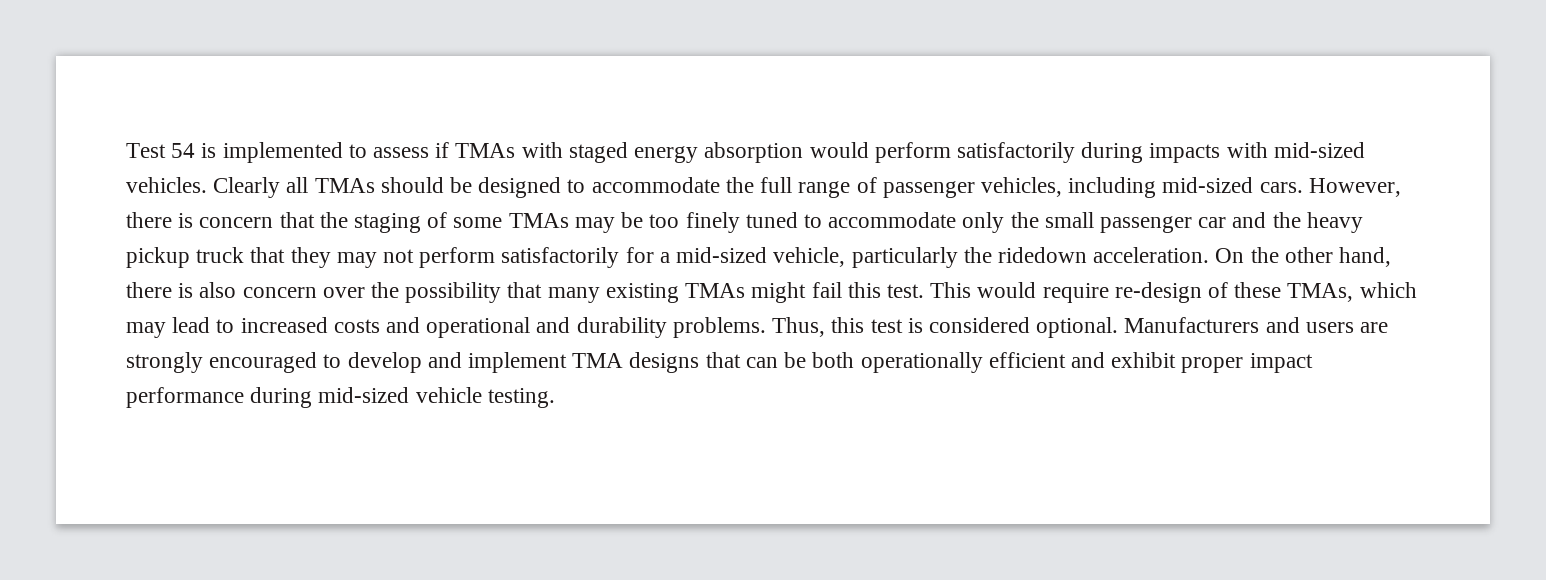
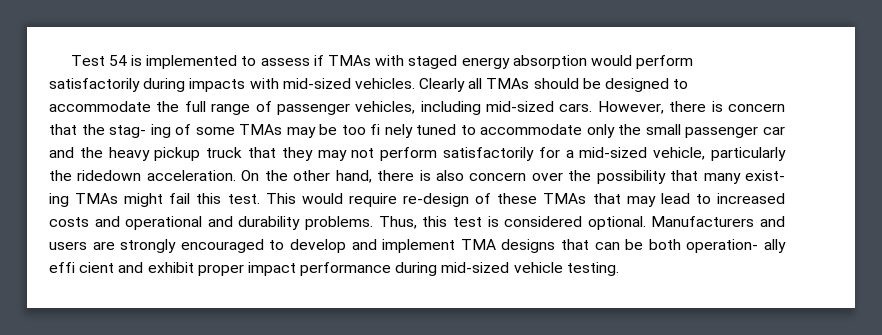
[354,213,422,233] staging -> [109,124,171,138] stag- ing
[685,212,740,233] finely -> [370,124,413,138] fi nely
[605,283,679,303] existing -> [745,170,785,181] [49,193,69,207] exist- ing
[1287,282,1417,302] TMAs, which -> [543,193,621,204] TMAs that
[860,352,1066,373] operationally efficient -> [686,239,787,253] [49,262,115,273] operation- ally effi cient

